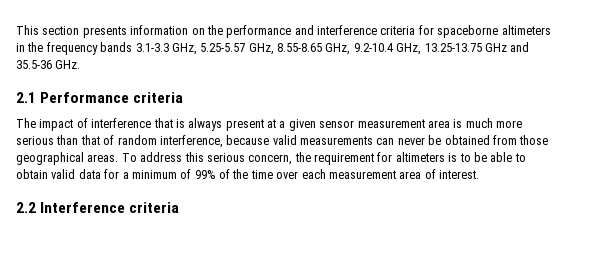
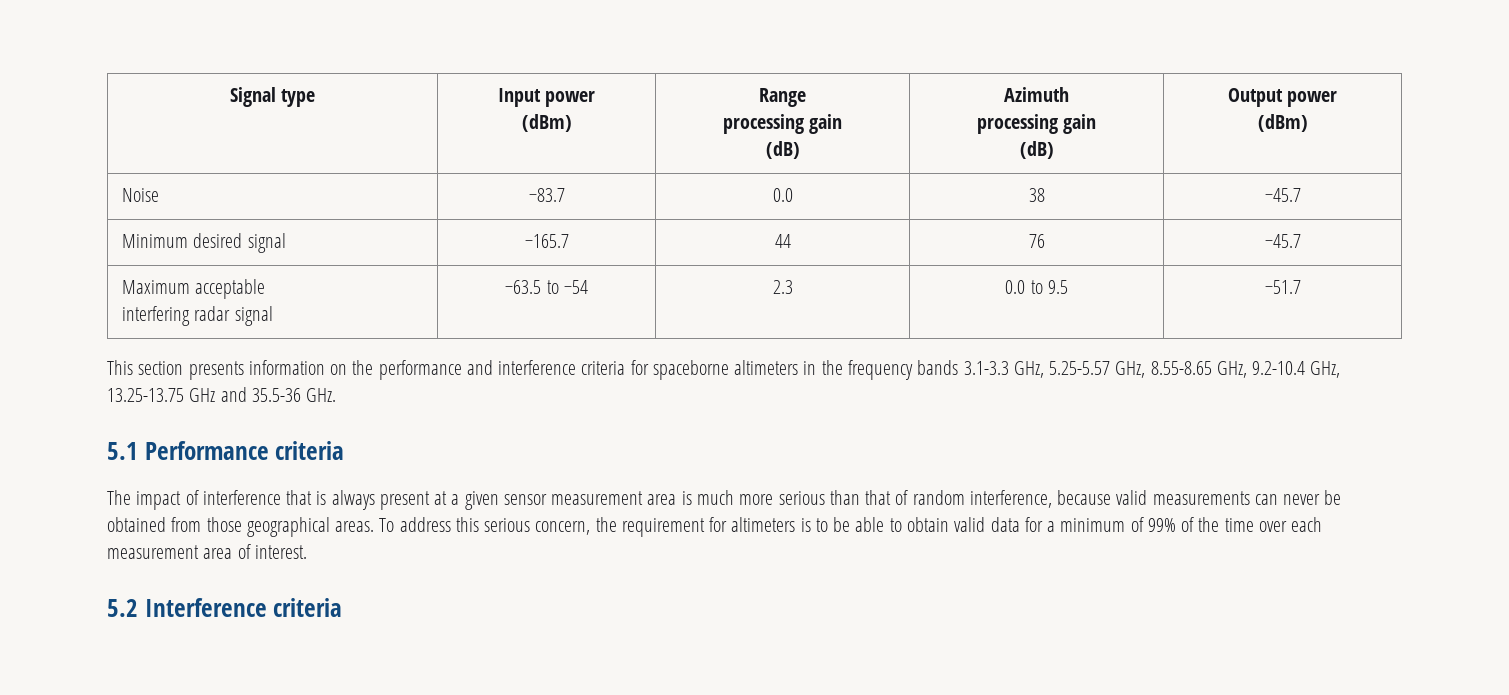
(16, 30) none -> [229,87,316,107] [497,88,596,107] [521,114,572,132] [759,88,806,107] [722,114,843,134] [765,141,800,159] [1004,87,1069,102] [976,114,1097,134] [1019,141,1054,159] [1227,88,1338,107] [1257,114,1308,132] [122,188,160,202] [528,188,565,202] [772,188,793,202] [1028,188,1045,202] [1264,188,1301,202] [122,233,286,253] [524,234,569,248] [774,234,791,248] [1028,234,1045,248] [1264,234,1301,248] [122,279,266,299] [122,306,273,326] [505,280,588,294] [772,280,793,294] [1005,280,1068,294] [1264,280,1301,294] Signal type | Input power // (dBm) | Range // processing gain // (dB) | Azimuth // processing gain // (dB) | Output power // (dBm) // Noise | −83.7 | 0.0 | 38 | −45.7 // Minimum desired signal | −165.7 | 44 | 76 | −45.7 // Maximum acceptable // interfering radar signal | −63.5 to −54 | 2.3 | 0.0 to 9.5 | −51.7 //
[16,92,36,103] 2.1 -> [107,442,138,460] 5.1
[16,202,36,213] 2.2 -> [107,599,138,617] 5.2

